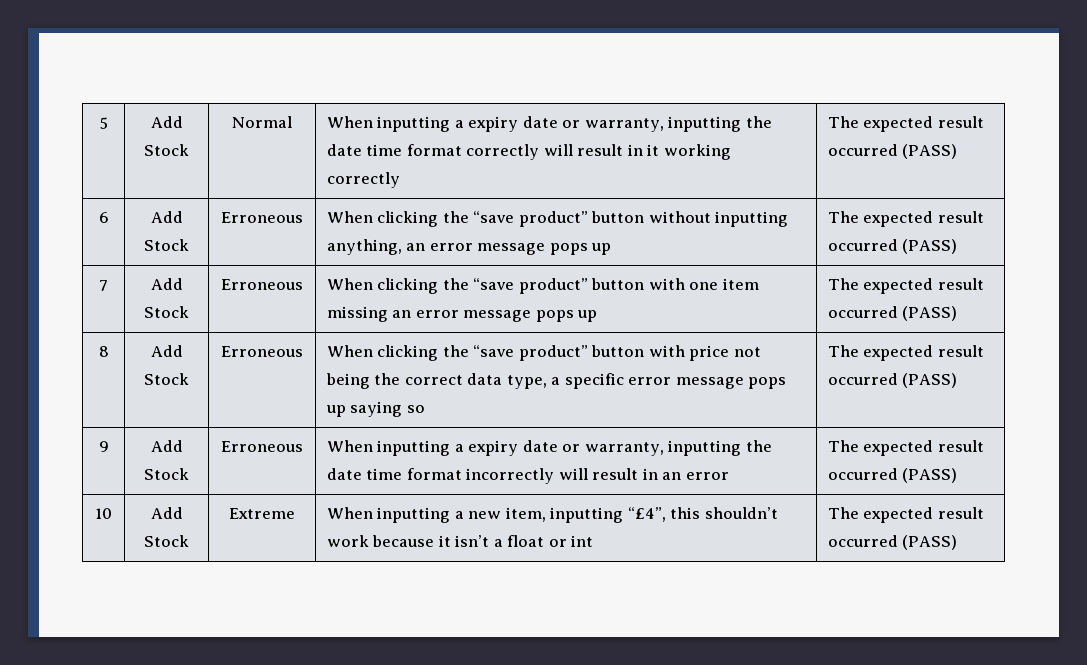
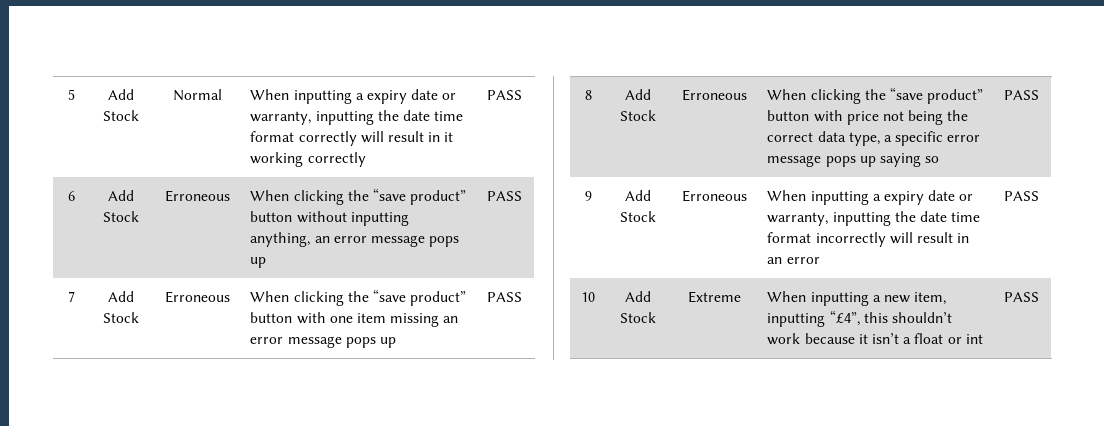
[828,116,984,132] [828,144,958,159] The expected result occurred (PASS) -> [487,90,523,100] PASS
[828,211,984,227] [828,239,958,254] The expected result occurred (PASS) -> [487,191,523,201] PASS
[828,278,984,294] [828,306,958,321] The expected result occurred (PASS) -> [487,292,523,302] PASS
[828,345,984,361] [828,373,958,388] The expected result occurred (PASS) -> [1004,90,1040,100] PASS
[828,440,984,456] [828,468,958,483] The expected result occurred (PASS) -> [1004,191,1040,201] PASS
[828,507,984,523] [828,535,958,550] The expected result occurred (PASS) -> [1004,292,1040,302] PASS

